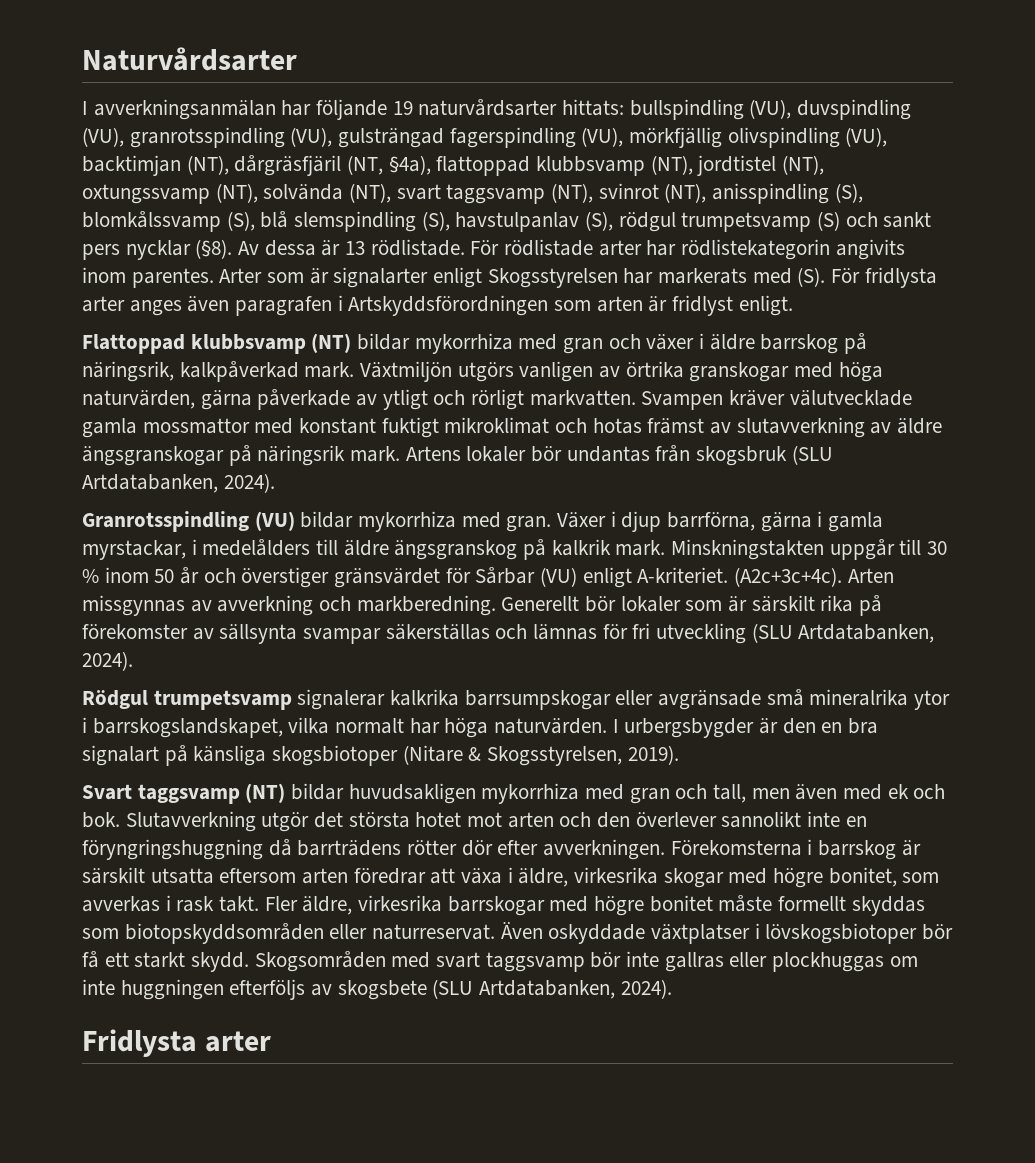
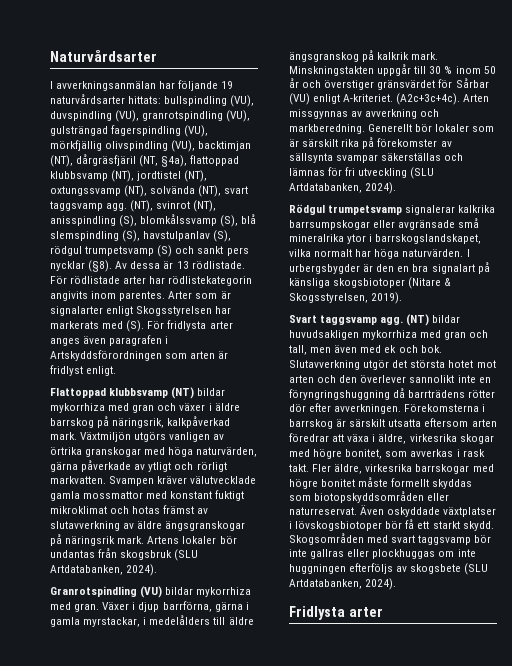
[129,127,285,148] granrotsspindling -> [142,111,224,121] granrotspindling
(546, 194) none -> [106,203,128,211] agg.
[82,511,249,532] Granrotsspindling -> [50,586,137,597] Granrotspindling
(240, 794) none -> [380,317,404,325] agg.

